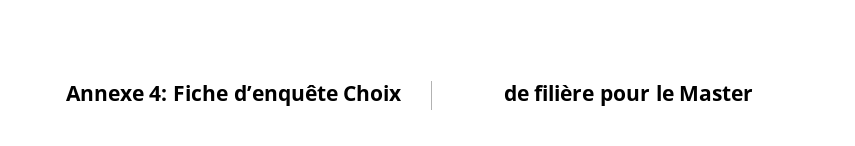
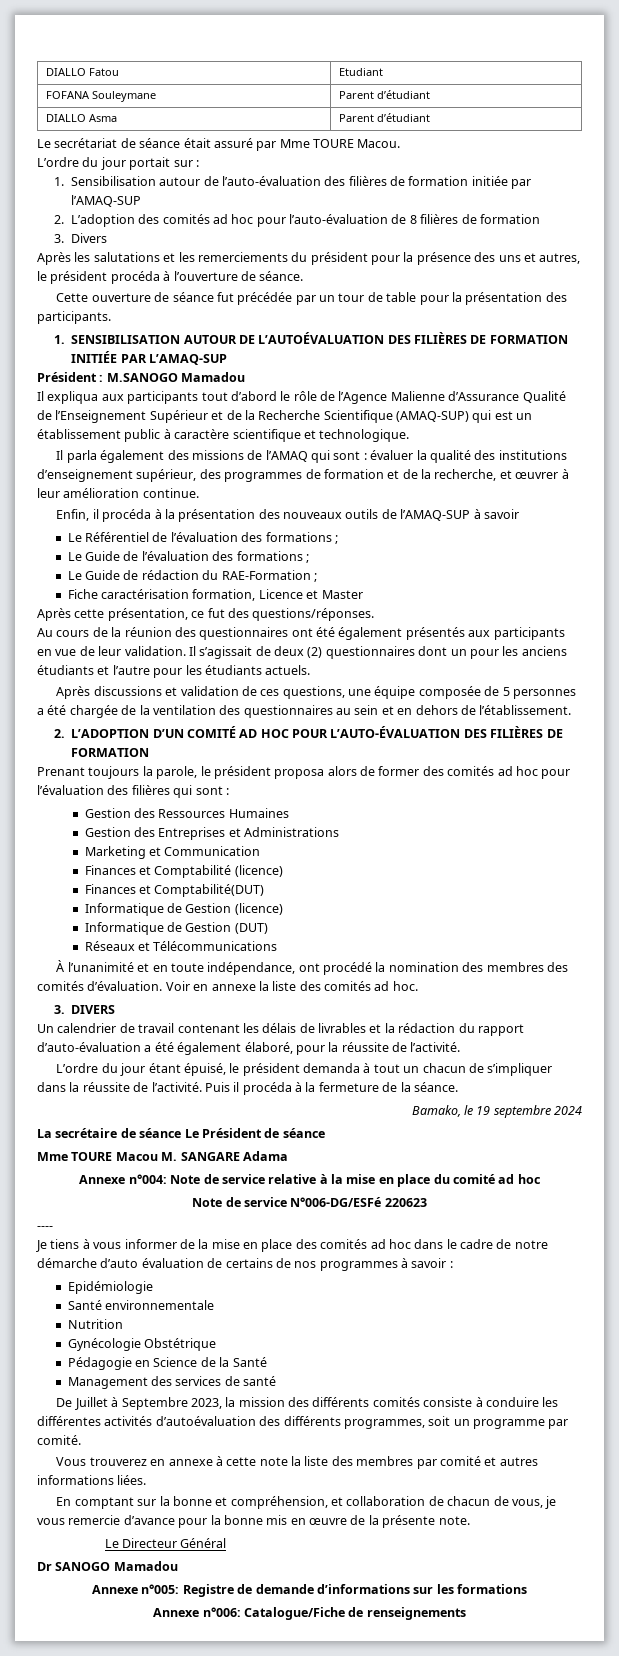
[65,85,754,106] Annexe 4: Fiche d’enquête Choix de filière pour le Master -> [46,68,120,76] [339,68,384,76] [46,91,157,102] [339,90,431,99] [46,114,118,122] [339,113,431,122] [37,138,401,151] [37,157,199,170] [53,176,532,189] [70,195,141,207] [53,214,540,227] [53,233,107,243] [37,252,581,265] [37,271,304,284] [56,292,567,305] [37,311,111,324] [53,332,568,344] [71,351,227,365] [37,372,246,382] [37,391,566,404] [37,410,533,423] [37,429,410,442] [56,450,567,463] [37,469,569,482] [37,488,199,498] [56,509,519,522] [67,532,338,544] [67,551,309,563] [67,570,317,582] [67,589,363,601] [37,608,375,621] [37,627,565,640] [37,646,567,659] [37,665,311,678] [56,686,576,699] [37,705,572,718] [53,726,563,738] [71,748,150,757] [37,766,571,779] [37,785,229,798] [84,808,289,818] [84,827,340,840] [84,846,261,859] [84,865,283,878] [84,884,265,897] [84,903,283,916] [84,922,268,935] [84,941,278,951] [56,960,568,975] [37,981,418,991] [53,1005,116,1014] [37,1023,524,1036] [37,1042,461,1055] [56,1063,553,1076] [37,1082,458,1095] [411,1105,582,1118] [37,1128,325,1138] [37,1151,288,1161] [79,1174,541,1187] [192,1197,427,1207] [37,1226,53,1230] [36,1239,548,1252] [37,1258,453,1271] [67,1281,153,1294] [67,1300,215,1310] [67,1319,123,1329] [67,1338,217,1351] [67,1357,267,1370] [67,1376,277,1389] [56,1397,559,1410] [37,1416,569,1429] [37,1435,81,1445] [56,1456,538,1469] [37,1475,147,1485] [56,1496,557,1509] [37,1515,470,1528] [104,1538,227,1548] [37,1561,178,1571] [92,1584,527,1597] [153,1607,466,1620] DIALLO Fatou | Etudiant // FOFANA Souleymane | Parent d’étudiant // DIALLO Asma | Parent d’étudiant // Le secrétariat de séance était assuré par Mme TOURE Macou. // L’ordre du jour portait sur : // 1. Sensibilisation autour de l’auto-évaluation des filières de formation initiée par l’AMAQ-SUP // 2. L’adoption des comités ad hoc pour l’auto-évaluation de 8 filières de formation // 3. Divers // Après les salutations et les remerciements du président pour la présence des uns et autres, le président procéda à l’ouverture de séance. // Cette ouverture de séance fut précédée par un tour de table pour la présentation des participants. // 1. SENSIBILISATION AUTOUR DE L’AUTOÉVALUATION DES FILIÈRES DE FORMATION INITIÉE PAR L’AMAQ-SUP // Président : M.SANOGO Mamadou // Il expliqua aux participants tout d’abord le rôle de l’Agence Malienne d’Assurance Qualité de l’Enseignement Supérieur et de la Recherche Scientifique (AMAQ-SUP) qui est un établissement public à caractère scientifique et technologique. // Il parla également des missions de l’AMAQ qui sont : évaluer la qualité des institutions d’enseignement supérieur, des programmes de formation et de la recherche, et œuvrer à leur amélioration continue. // Enfin, il procéda à la présentation des nouveaux outils de l’AMAQ-SUP à savoir // Le Référentiel de l’évaluation des formations ; // Le Guide de l’évaluation des formations ; // Le Guide de rédaction du RAE-Formation ; // Fiche caractérisation formation, Licence et Master // Après cette présentation, ce fut des questions/réponses. // Au cours de la réunion des questionnaires ont été également présentés aux participants en vue de leur validation. Il s’agissait de deux (2) questionnaires dont un pour les anciens étudiants et l’autre pour les étudiants actuels. // Après discussions et validation de ces questions, une équipe composée de 5 personnes a été chargée de la ventilation des questionnaires au sein et en dehors de l’établissement. // 2. L’ADOPTION D’UN COMITÉ AD HOC POUR L’AUTO-ÉVALUATION DES FILIÈRES DE FORMATION // Prenant toujours la parole, le président proposa alors de former des comités ad hoc pour l’évaluation des filières qui sont : // Gestion des Ressources Humaines // Gestion des Entreprises et Administrations // Marketing et Communication // Finances et Comptabilité (licence) // Finances et Comptabilité(DUT) // Informatique de Gestion (licence) // Informatique de Gestion (DUT) // Réseaux et Télécommunications // À l’unanimité et en toute indépendance, ont procédé la nomination des membres des comités d’évaluation. Voir en annexe la liste des comités ad hoc. // 3. DIVERS // Un calendrier de travail contenant les délais de livrables et la rédaction du rapport d’auto-évaluation a été également élaboré, pour la réussite de l’activité. // L’ordre du jour étant épuisé, le président demanda à tout un chacun de s’impliquer dans la réussite de l’activité. Puis il procéda à la fermeture de la séance. // Bamako, le 19 septembre 2024 // La secrétaire de séance Le Président de séance // Mme TOURE Macou M. SANGARE Adama // Annexe n°004: Note de service relative à la mise en place du comité ad hoc // Note de service N°006-DG/ESFé 220623 // ---- // Je tiens à vous informer de la mise en place des comités ad hoc dans le cadre de notre démarche d’auto évaluation de certains de nos programmes à savoir : // Epidémiologie // Santé environnementale // Nutrition // Gynécologie Obstétrique // Pédagogie en Science de la Santé // Management des services de santé // De Juillet à Septembre 2023, la mission des différents comités consiste à conduire les différentes activités d’autoévaluation des différents programmes, soit un programme par comité. // Vous trouverez en annexe à cette note la liste des membres par comité et autres informations liées. // En comptant sur la bonne et compréhension, et collaboration de chacun de vous, je vous remercie d’avance pour la bonne mis en œuvre de la présente note. // Le Directeur Général // Dr SANOGO Mamadou // Annexe n°005: Registre de demande d’informations sur les formations // Annexe n°006: Catalogue/Fiche de renseignements

